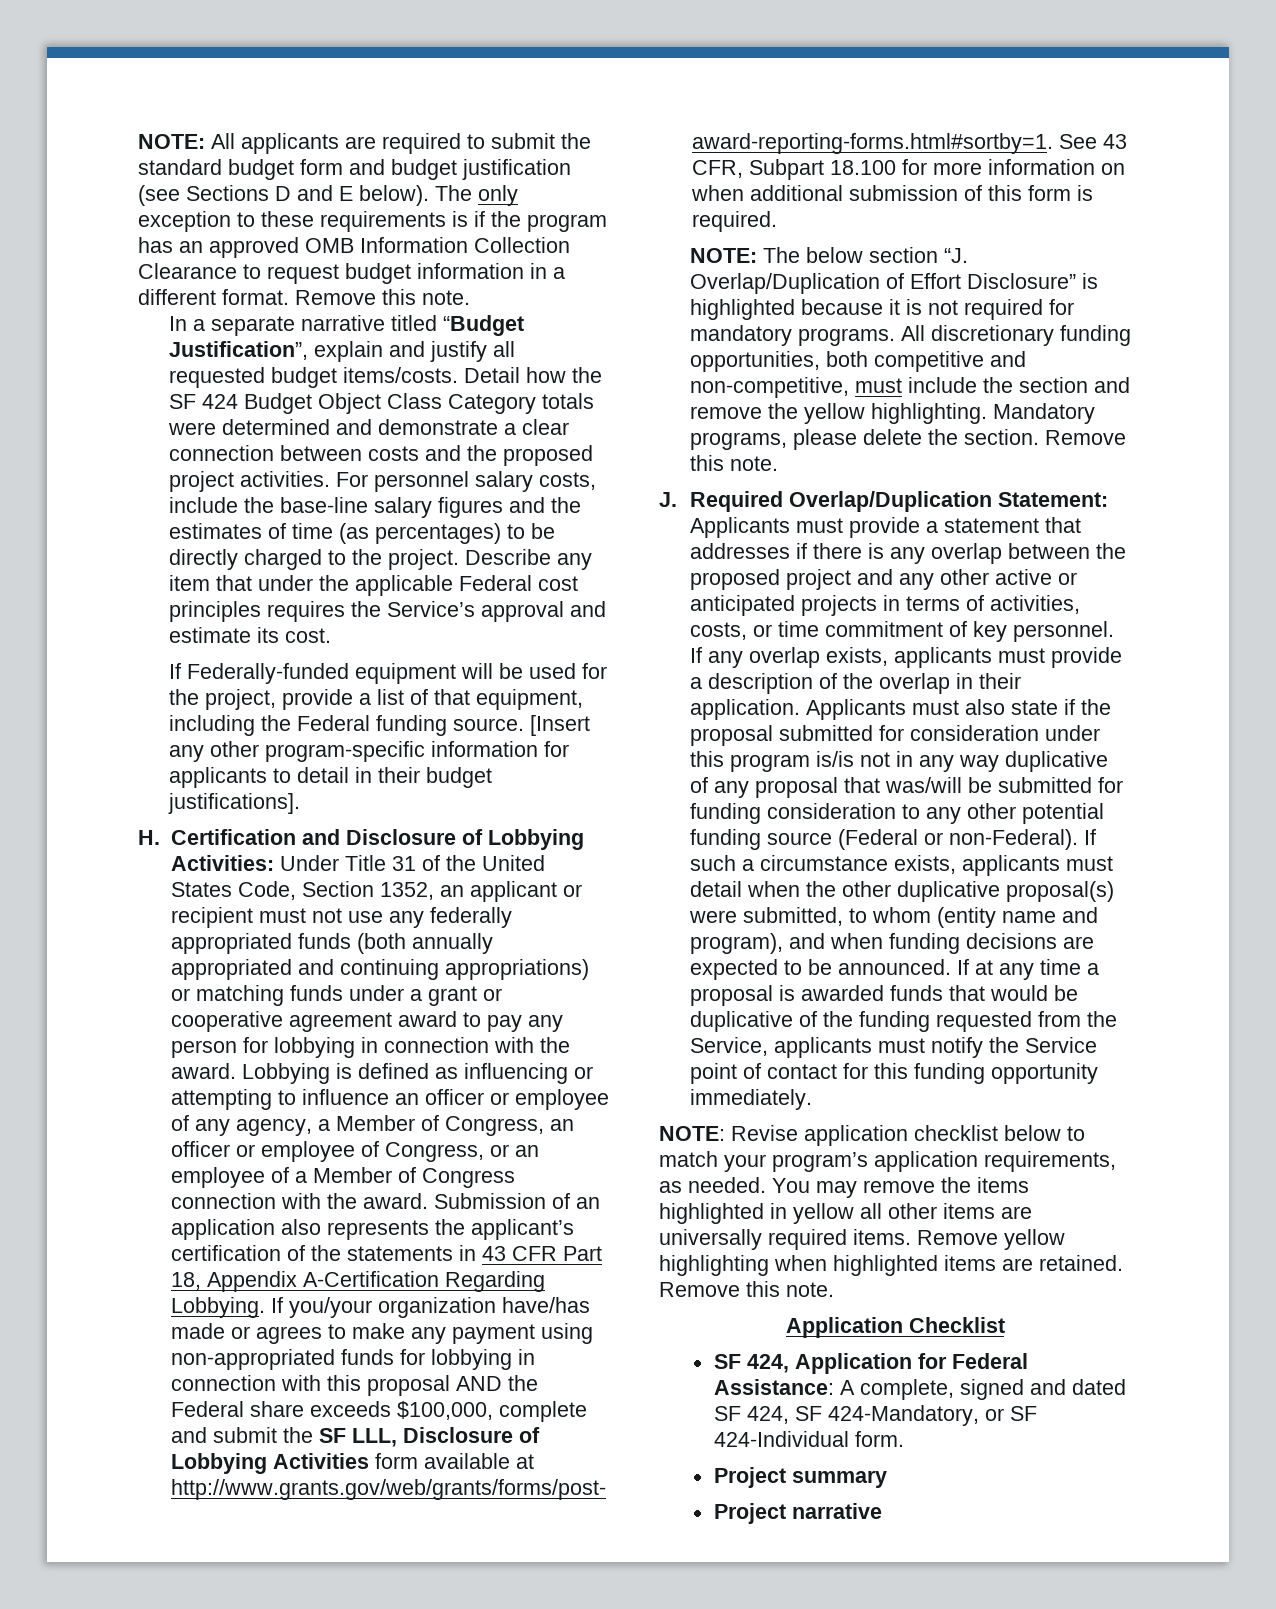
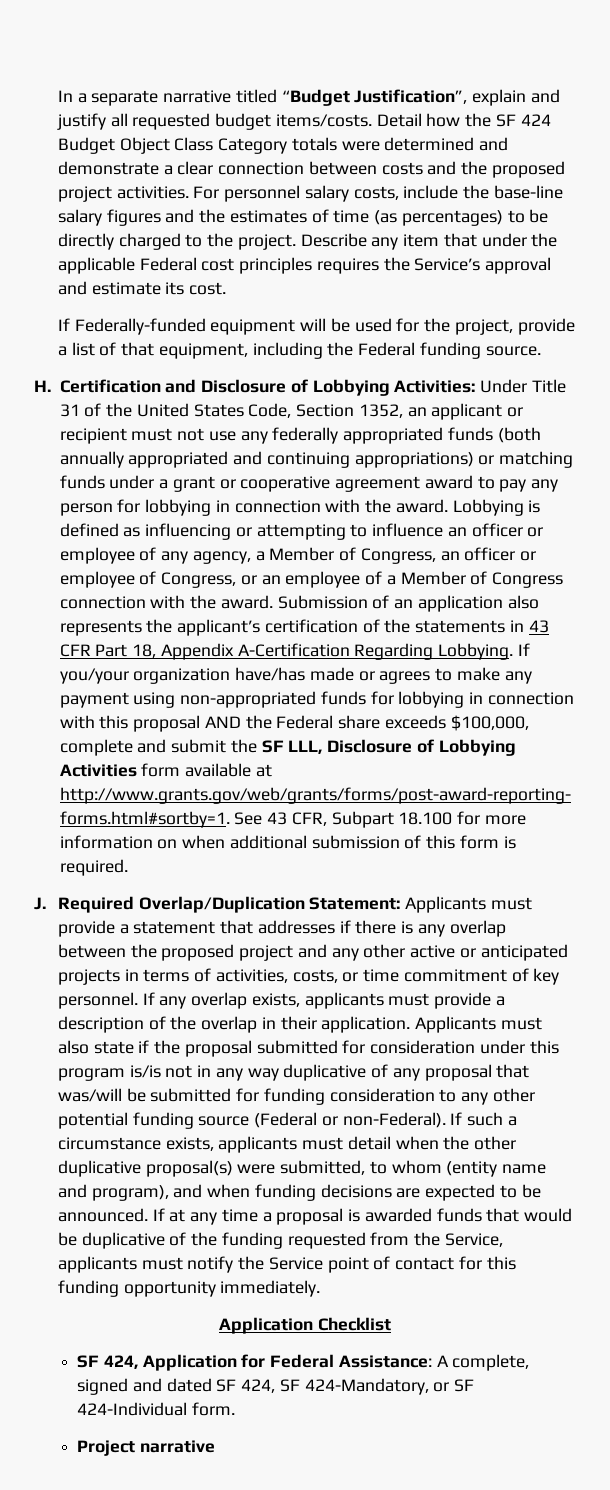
[138,133,591,154] [138,159,571,180] [138,185,518,206] [138,211,607,232] [138,237,570,258] [138,263,565,284] [138,289,470,305] NOTE: All applicants are required to submit the standard budget form and budget justification (see Sections D and E below). The only exception to these requirements is if the program has an approved OMB Information Collection Clearance to request budget information in a different format. Remove this note. // -> (58, 96) none
[529,715,590,736] [168,741,569,762] [168,767,492,788] [167,793,300,814] [Insert any other program-specific information for applicants to detail in their budget justifications]. -> (541, 351) none
[689,247,968,263] [689,273,1098,294] [689,299,1074,320] [689,325,1131,346] [689,351,1026,372] [689,377,1130,398] [689,403,1095,424] [689,429,1126,450] [689,455,778,471] // NOTE: The below section “J. Overlap/Duplication of Effort Disclosure” is highlighted because it is not required for mandatory programs. All discretionary funding opportunities, both competitive and non-competitive, must include the section and remove the yellow highlighting. Mandatory programs, please delete the section. Remove this note. -> (128, 867) none
[659,1125,1085,1146] [659,1151,1116,1172] [659,1177,1029,1198] [659,1203,1032,1224] [659,1229,1065,1250] [659,1255,1123,1276] [659,1281,834,1297] // NOTE: Revise application checklist below to match your program’s application requirements, as needed. You may remove the items highlighted in yellow all other items are universally required items. Remove yellow highlighting when highlighted items are retained. Remove this note. -> (321, 1288) none
[713,1467,887,1488] // Project summary -> (235, 1409) none

